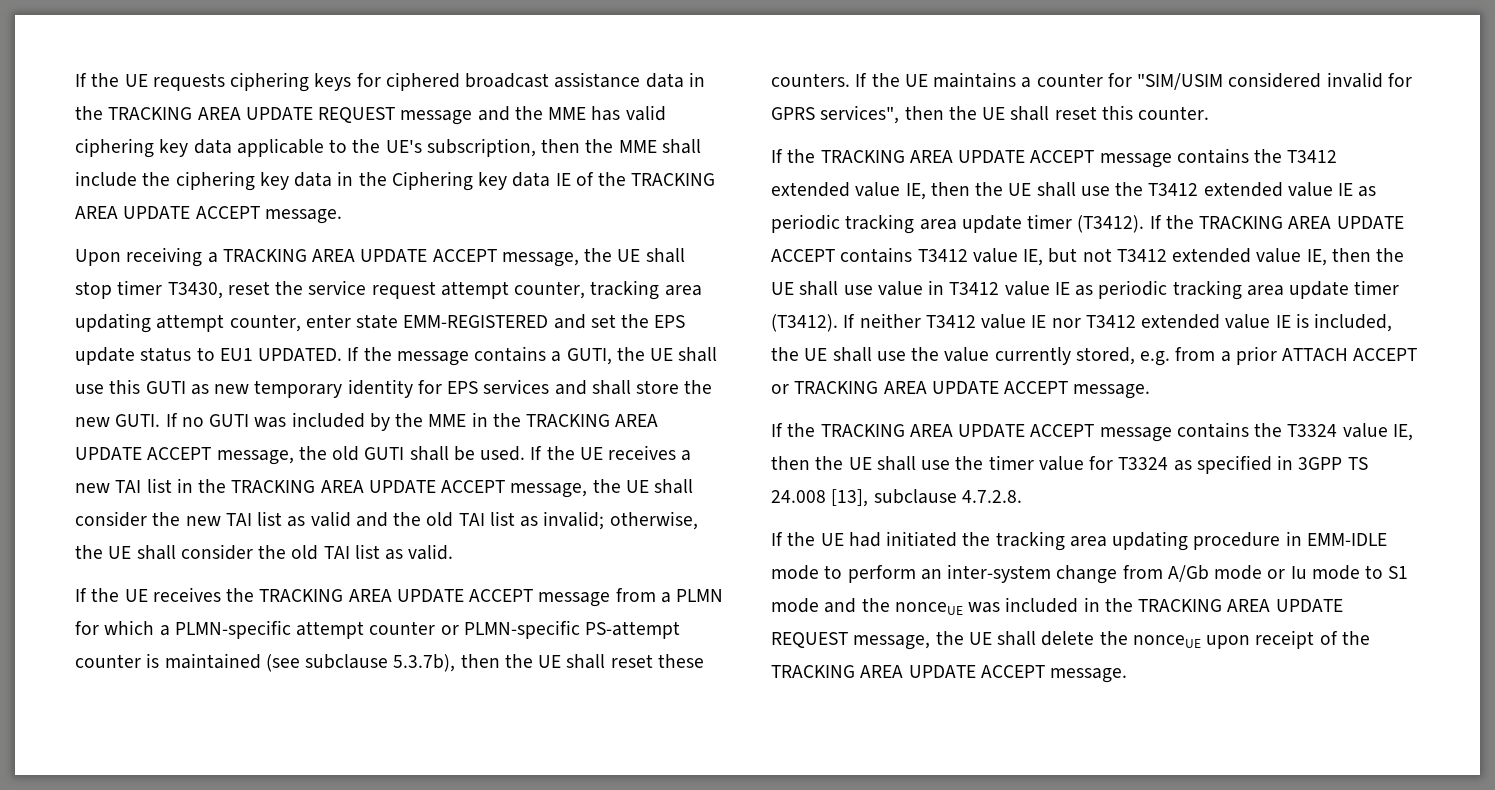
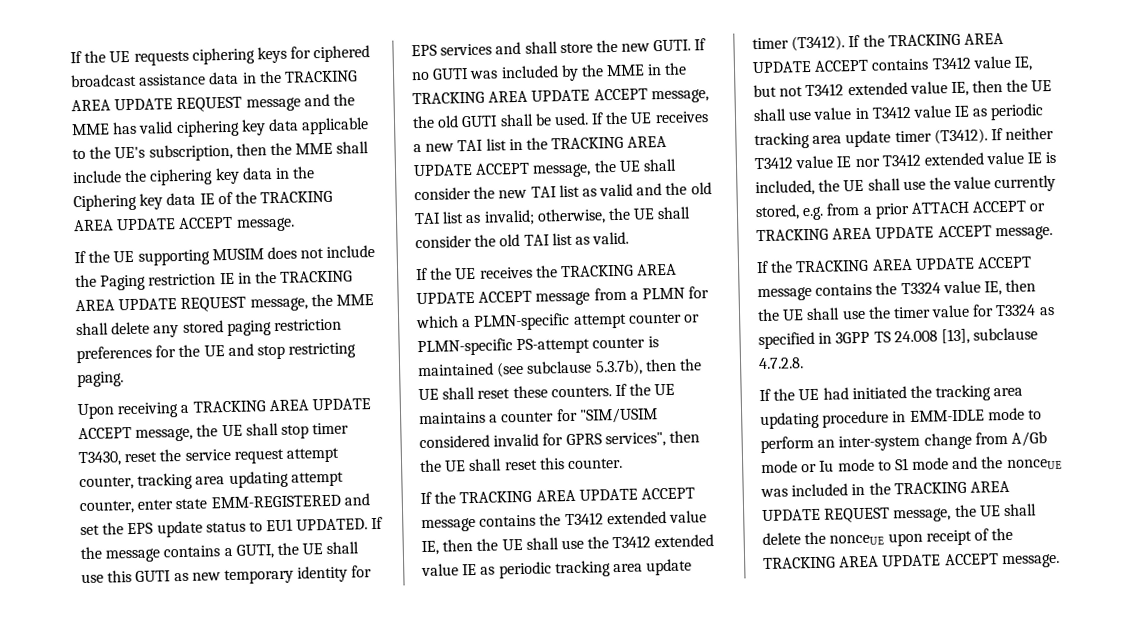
(342, 216) none -> [74,244,376,266] [75,270,354,291] [75,293,374,312] [76,318,342,338] [76,342,357,364] [77,371,124,388] // If the UE supporting MUSIM does not include the Paging restriction IE in the TRACKING AREA UPDATE REQUEST message, the MME shall delete any stored paging restriction preferences for the UE and stop restricting paging.

